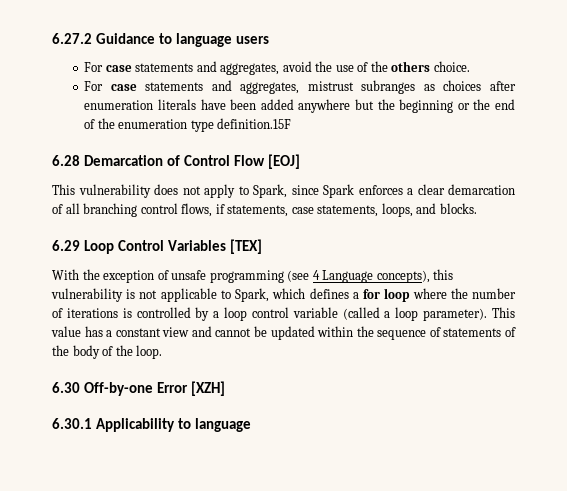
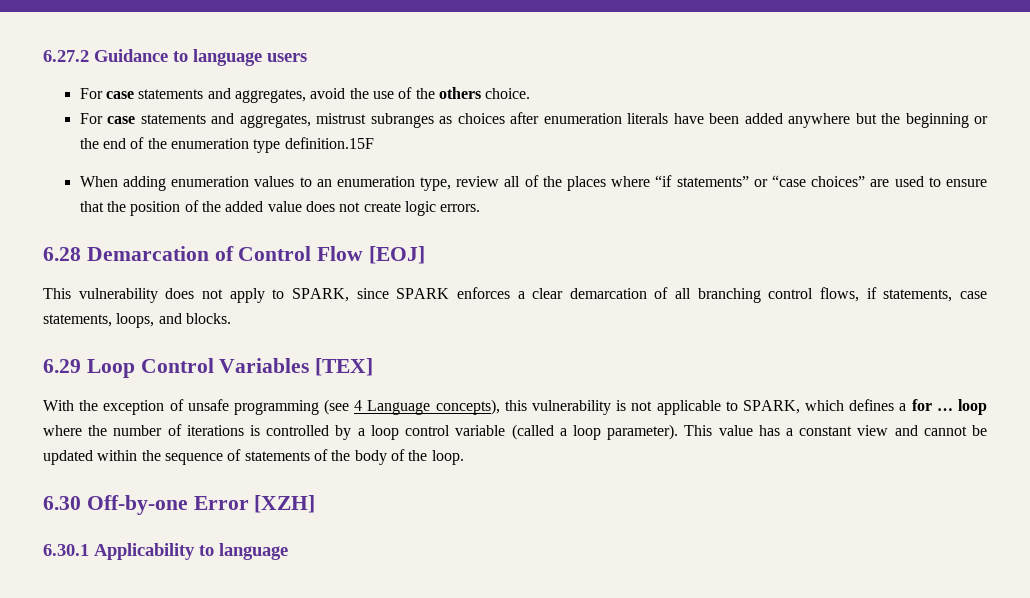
(292, 123) none -> [79,175,988,191] [79,200,481,216] // When adding enumeration values to an enumeration type, review all of the places where “if statements” or “case choices” are used to ensure that the position of the added value does not create logic errors.
[253,184,354,198] Spark, since Spark -> [291,288,450,302] SPARK, since SPARK
[235,288,270,302] Spark, -> [742,400,800,414] SPARK,
(381, 294) none -> [936,408,953,411] …

